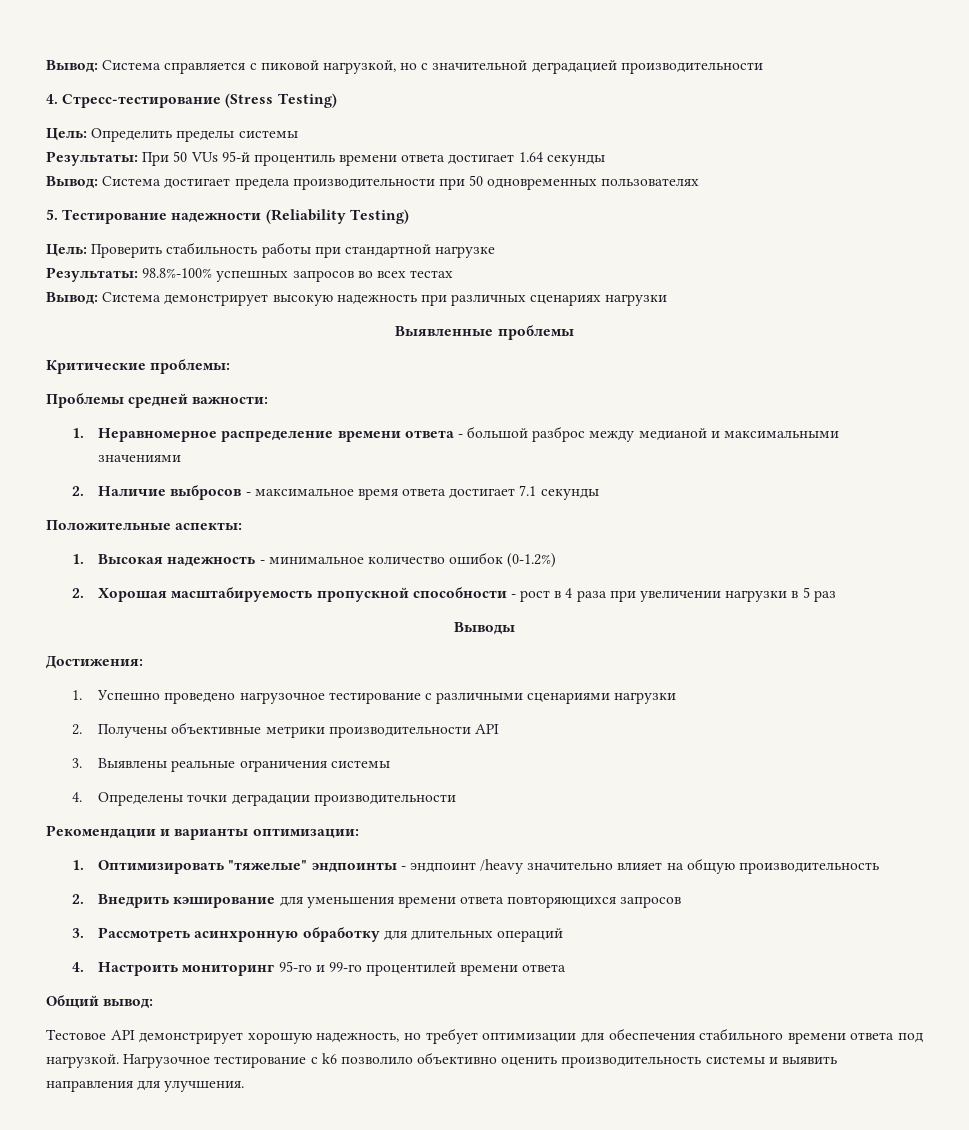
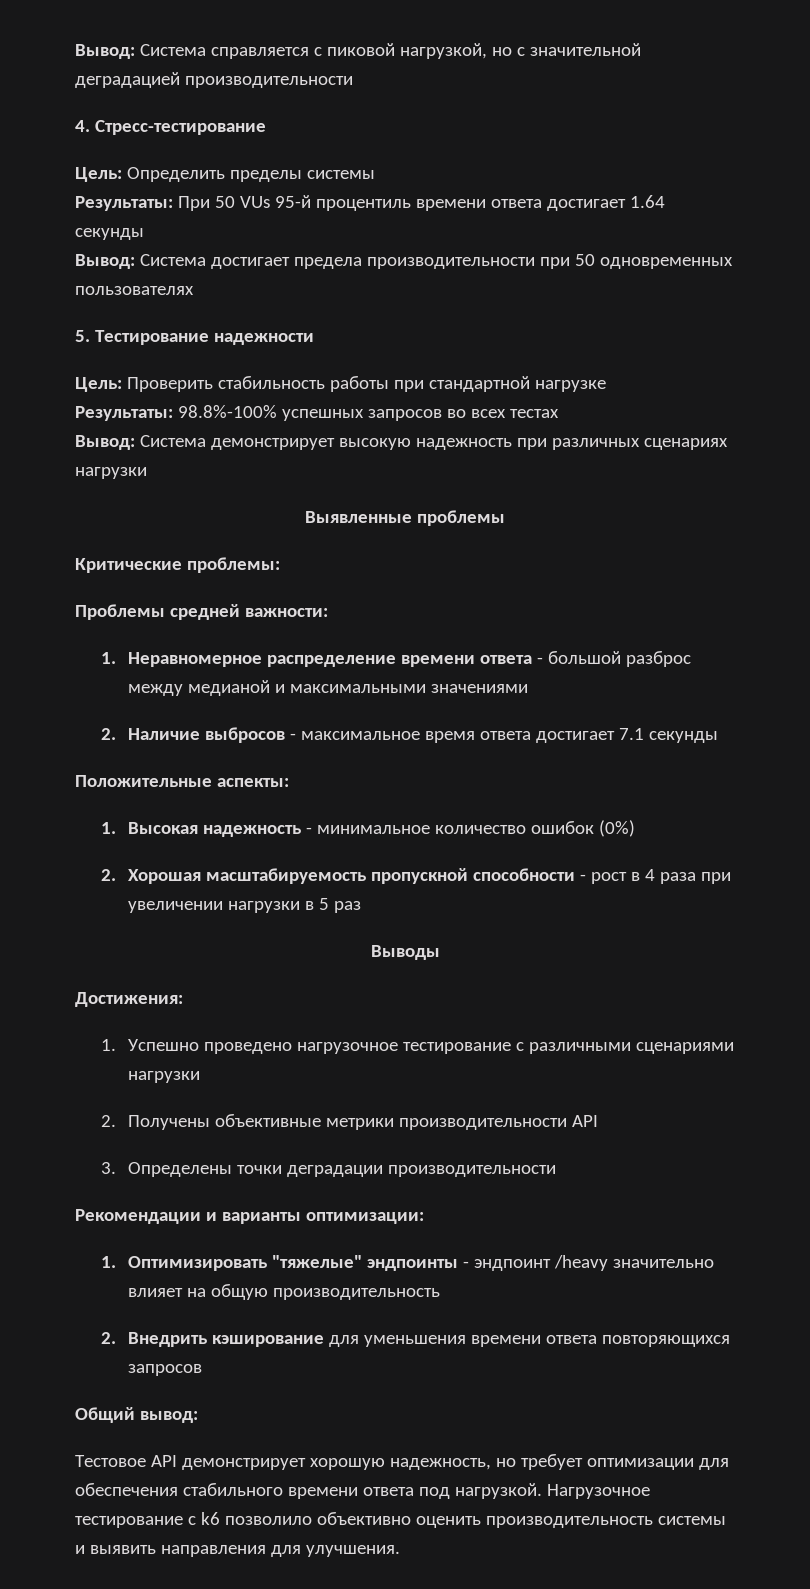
[225,93,337,108] (Stress Testing) -> (266, 127) none
[265,209,409,224] (Reliability Testing) -> (314, 339) none
[507,553,557,568] (0-1.2%) -> [598,820,635,837] (0%)
[98,758,390,772] [72,792,83,802] Выявлены реальные ограничения системы // 4. -> (117, 1168) none
[72,927,564,942] [72,961,567,976] // 3. Рассмотреть асинхронную обработку для длительных операций // 4. Настроить мониторинг 95-го и 99-го процентилей времени ответа -> (202, 1370) none

